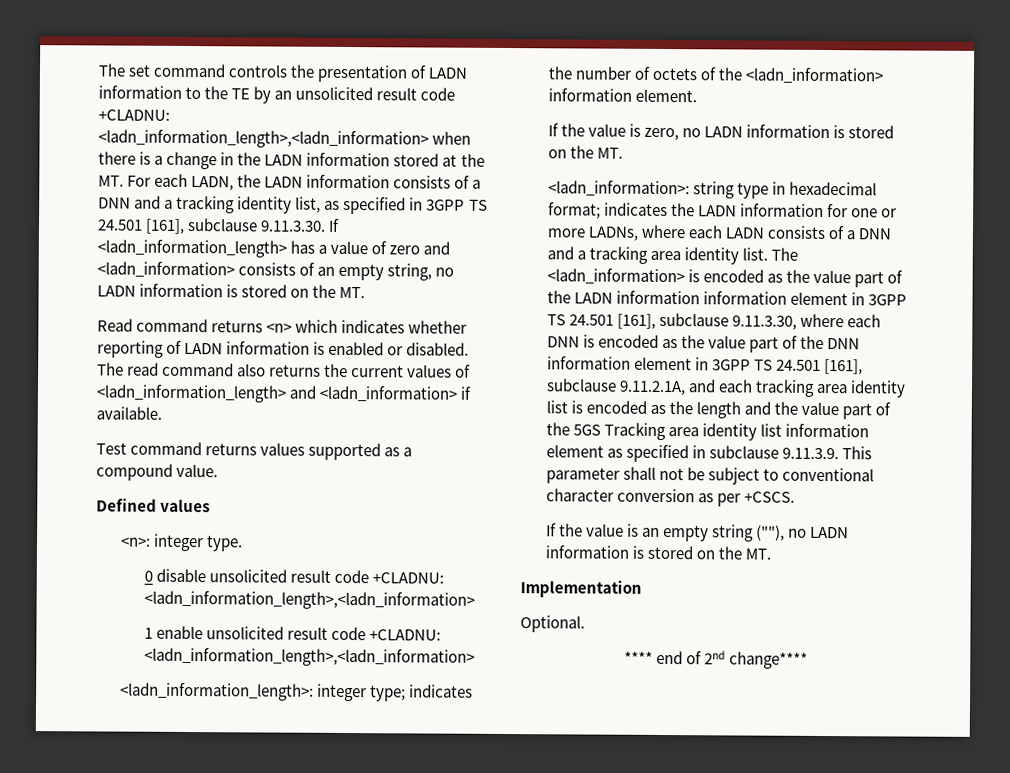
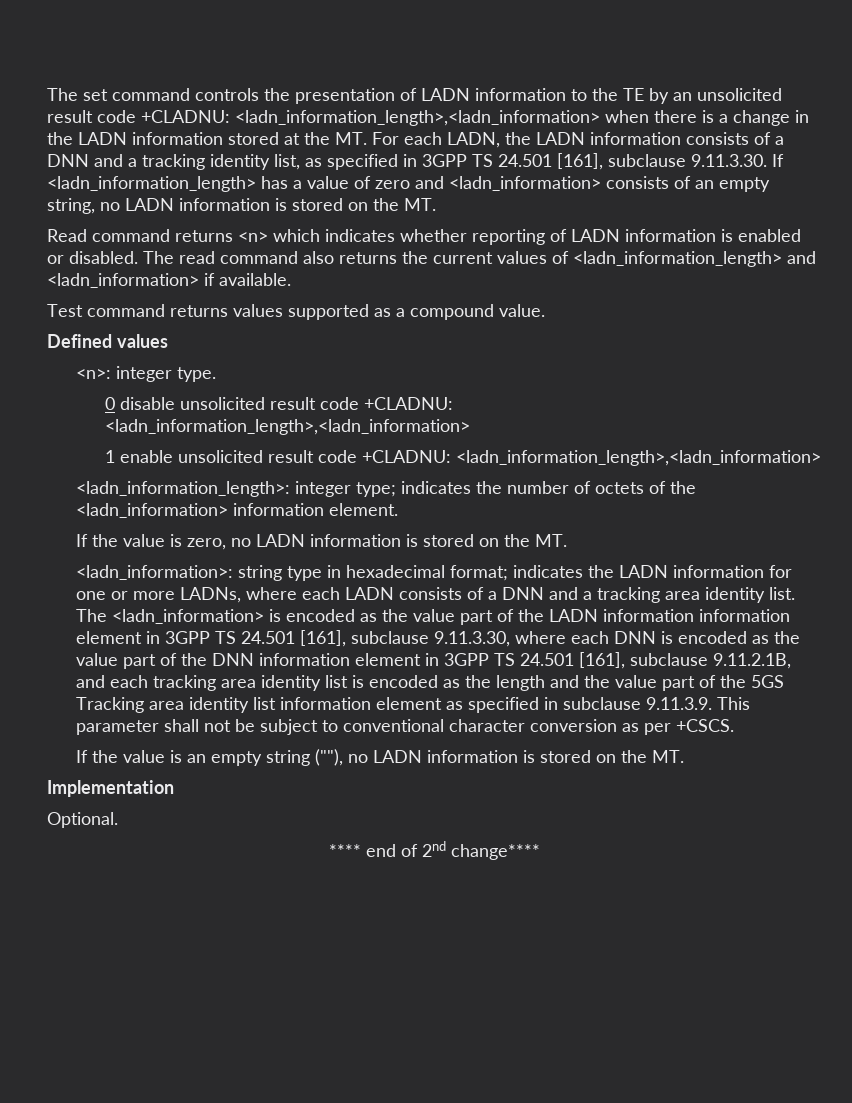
[618,380,686,396] 9.11.2.1A, -> [712,653,791,669] 9.11.2.1B,

